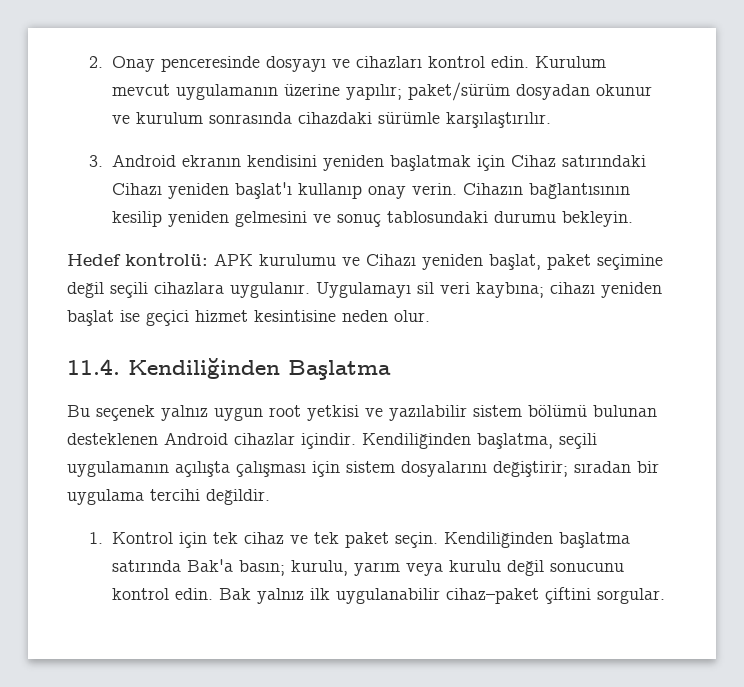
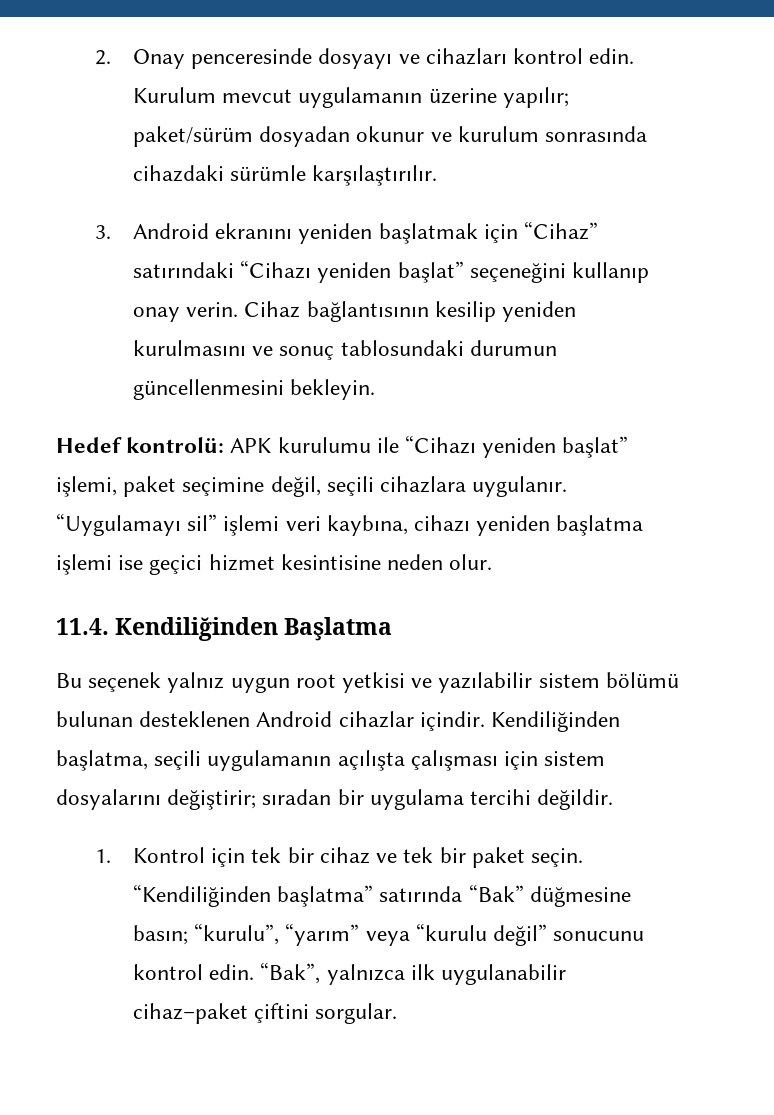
[181,155,317,167] ekranın kendisini -> [215,223,293,239] ekranını
[510,155,646,167] [111,182,292,199] Cihaz satırındaki Cihazı yeniden başlat'ı -> [524,221,599,240] [133,260,566,283] “Cihaz” satırındaki “Cihazı yeniden başlat” seçeneğini
[462,183,523,195] Cihazın -> [244,301,301,318] Cihaz
[234,211,307,227] gelmesini -> [133,340,247,356] kurulmasını
[493,211,556,223] durumu -> [469,340,557,356] [133,379,285,400] durumun güncellenmesini
[342,254,541,270] ve Cihazı yeniden başlat, -> [376,435,629,458] [56,476,117,497] ile “Cihazı yeniden başlat” işlemi,
[67,282,104,298] değil -> [270,476,321,497] değil,
[316,282,662,298] [67,310,114,326] Uygulamayı sil veri kaybına; cihazı yeniden başlat -> [56,513,644,536] [56,554,112,575] “Uygulamayı sil” işlemi veri kaybına, cihazı yeniden başlatma işlemi
(238, 538) none -> [287,847,314,863] bir
(339, 538) none -> [439,847,466,863] bir
[443,532,630,548] [111,559,544,576] Kendiliğinden başlatma satırında Bak'a basın; kurulu, yarım veya kurulu değil -> [133,884,631,907] [133,923,548,946] “Kendiliğinden başlatma” satırında “Bak” düğmesine basın; “kurulu”, “yarım” veya “kurulu değil”
[218,588,304,604] Bak yalnız -> [260,962,405,985] “Bak”, yalnızca

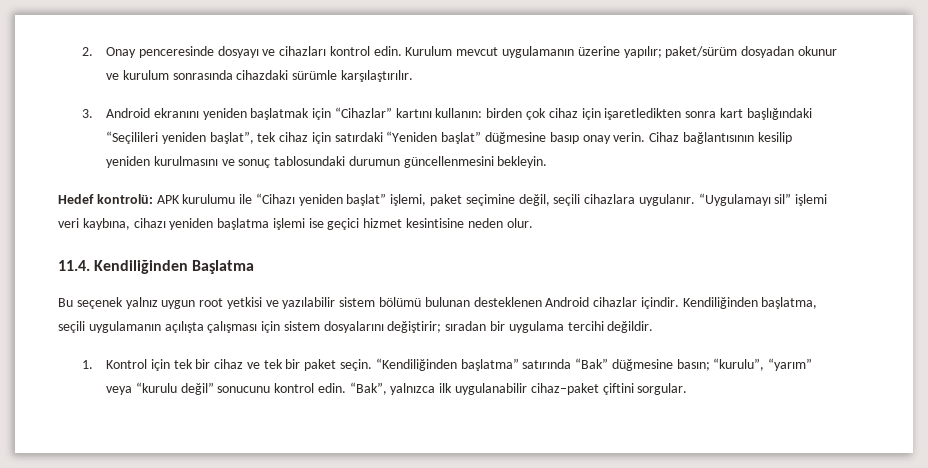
[524,221,599,240] [133,260,650,283] “Cihaz” satırındaki “Cihazı yeniden başlat” seçeneğini kullanıp -> [334,107,812,120] [105,131,579,144] “Cihazlar” kartını kullanın: birden çok cihaz için işaretledikten sonra kart başlığındaki “Seçilileri yeniden başlat”, tek cihaz için satırdaki “Yeniden başlat” düğmesine basıp

